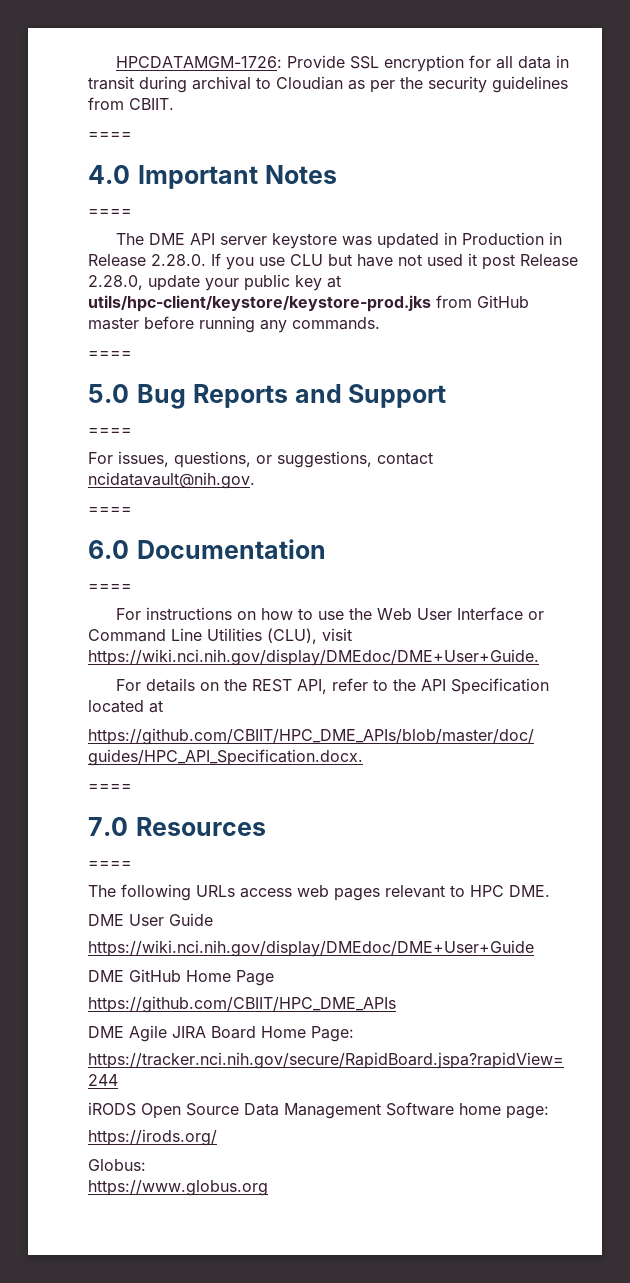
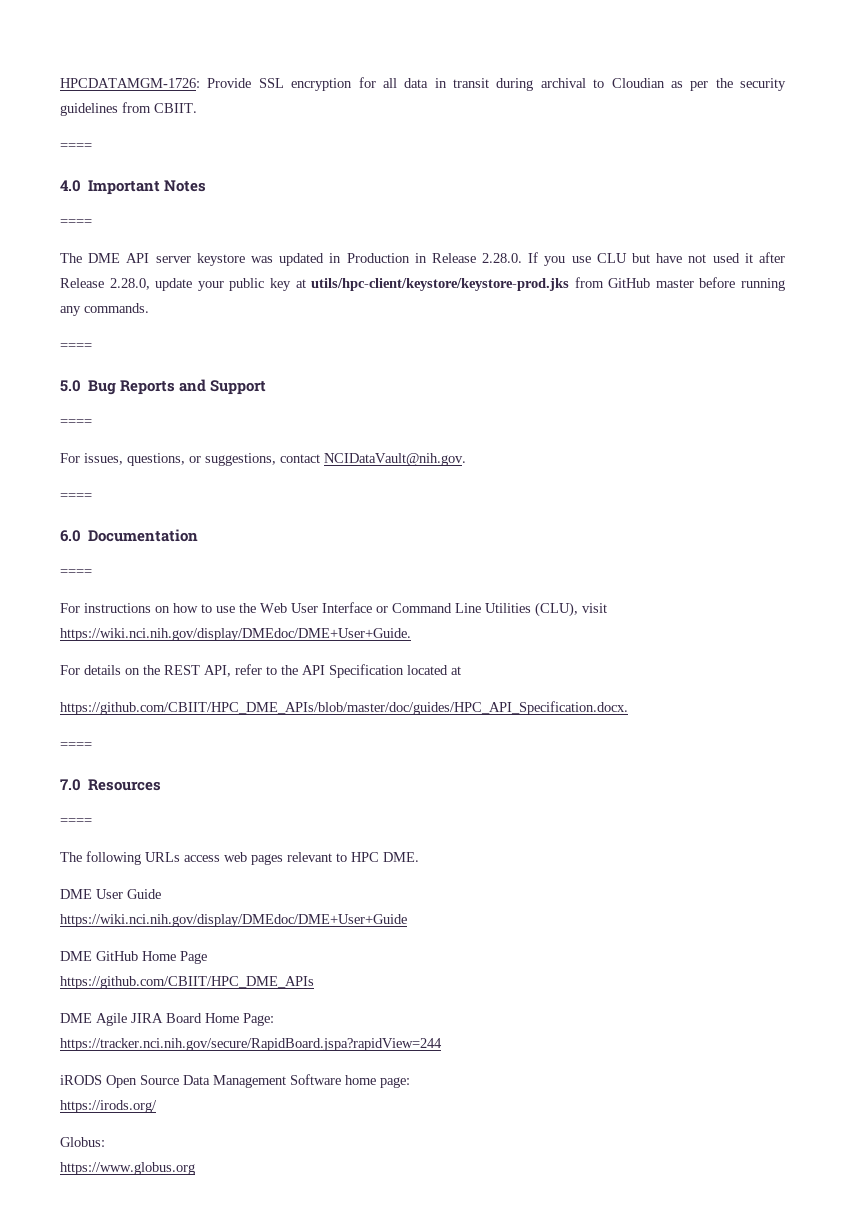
[482,254,515,270] post -> [758,252,785,263] after
[88,472,255,489] ncidatavault@nih.gov. -> [324,453,466,466] NCIDataVault@nih.gov.

